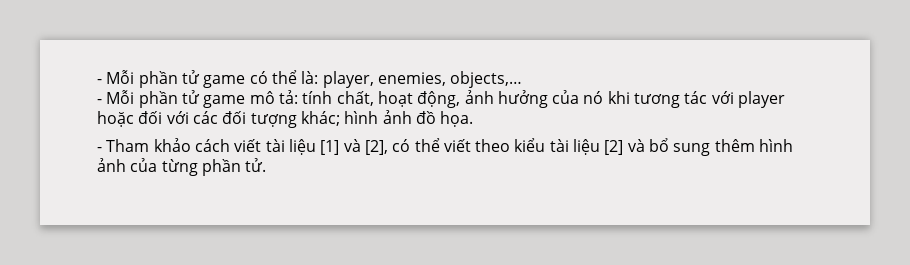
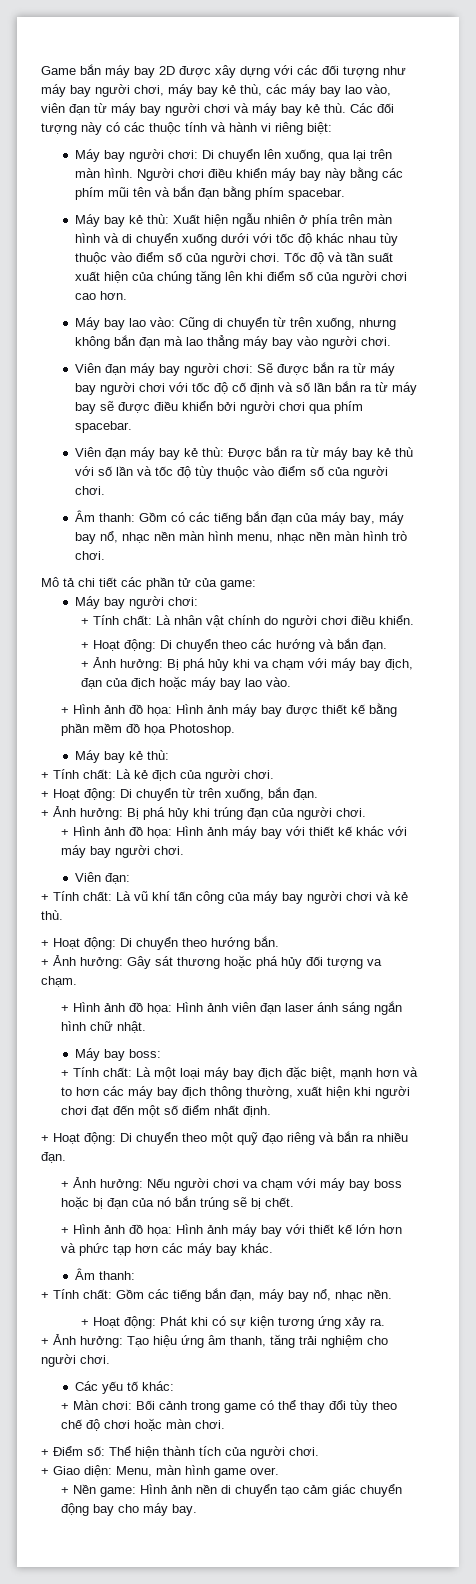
[97,70,523,88] [97,90,786,108] [97,110,474,128] [97,138,794,156] [97,158,267,176] - Mỗi phần tử game có thể là: player, enemies, objects,… // - Mỗi phần tử game mô tả: tính chất, hoạt động, ảnh hưởng của nó khi tương tác với player hoặc đối với các đối tượng khác; hình ảnh đồ họa. // - Tham khảo cách viết tài liệu [1] và [2], có thể viết theo kiểu tài liệu [2] và bổ sung thêm hình ảnh của từng phần tử. -> [41,64,406,78] [41,84,391,97] [41,103,394,116] [41,122,332,135] [75,149,393,162] [75,167,404,181] [75,186,346,200] [75,213,393,227] [75,233,399,246] [75,252,394,265] [75,270,408,284] [75,291,128,300] [75,317,397,330] [75,335,392,349] [75,362,396,376] [75,381,418,395] [75,401,364,414] [75,421,133,433] [75,446,414,460] [75,466,389,479] [75,486,106,495] [75,510,405,525] [75,531,408,544] [75,551,106,560] [41,577,256,590] [75,596,199,609] [80,615,414,628] [80,638,387,652] [80,657,413,671] [80,676,291,690] [60,703,397,717] [60,723,235,736] [75,750,170,763] [41,769,274,782] [41,787,318,801] [41,806,366,820] [60,826,407,839] [60,845,184,858] [75,872,131,884] [41,891,408,904] [41,910,63,920] [41,936,279,950] [41,955,382,969] [41,976,77,987] [60,1001,402,1015] [60,1021,146,1033] [75,1048,162,1061] [60,1066,418,1080] [60,1086,410,1099] [60,1105,271,1117] [41,1131,408,1145] [41,1152,66,1163] [60,1177,402,1191] [60,1196,294,1210] [60,1224,402,1237] [60,1243,273,1256] [75,1268,136,1280] [41,1288,392,1302] [80,1316,385,1329] [41,1334,388,1348] [41,1354,110,1367] [75,1381,175,1394] [60,1400,397,1413] [60,1418,225,1431] [41,1446,319,1459] [41,1465,279,1478] [60,1484,402,1497] [60,1503,197,1516] Game bắn máy bay 2D được xây dựng với các đối tượng như máy bay người chơi, máy bay kẻ thù, các máy bay lao vào, viên đạn từ máy bay người chơi và máy bay kẻ thù. Các đối tượng này có các thuộc tính và hành vi riêng biệt: // Máy bay người chơi: Di chuyển lên xuống, qua lại trên màn hình. Người chơi điều khiển máy bay này bằng các phím mũi tên và bắn đạn bằng phím spacebar. // Máy bay kẻ thù: Xuất hiện ngẫu nhiên ở phía trên màn hình và di chuyển xuống dưới với tốc độ khác nhau tùy thuộc vào điểm số của người chơi. Tốc độ và tần suất xuất hiện của chúng tăng lên khi điểm số của người chơi cao hơn. // Máy bay lao vào: Cũng di chuyển từ trên xuống, nhưng không bắn đạn mà lao thẳng máy bay vào người chơi. // Viên đạn máy bay người chơi: Sẽ được bắn ra từ máy bay người chơi với tốc độ cố định và số lần bắn ra từ máy bay sẽ được điều khiển bởi người chơi qua phím spacebar. // Viên đạn máy bay kẻ thù: Được bắn ra từ máy bay kẻ thù với số lần và tốc độ tùy thuộc vào điểm số của người chơi. // Âm thanh: Gồm có các tiếng bắn đạn của máy bay, máy bay nổ, nhạc nền màn hình menu, nhạc nền màn hình trò chơi. // Mô tả chi tiết các phần tử của game: // Máy bay người chơi: // + Tính chất: Là nhân vật chính do người chơi điều khiển. // + Hoạt động: Di chuyển theo các hướng và bắn đạn. // + Ảnh hưởng: Bị phá hủy khi va chạm với máy bay địch, đạn của địch hoặc máy bay lao vào. // + Hình ảnh đồ họa: Hình ảnh máy bay được thiết kế bằng phần mềm đồ họa Photoshop. // Máy bay kẻ thù: // + Tính chất: Là kẻ địch của người chơi. // + Hoạt động: Di chuyển từ trên xuống, bắn đạn. // + Ảnh hưởng: Bị phá hủy khi trúng đạn của người chơi. // + Hình ảnh đồ họa: Hình ảnh máy bay với thiết kế khác với máy bay người chơi. // Viên đạn: // + Tính chất: Là vũ khí tấn công của máy bay người chơi và kẻ thù. // + Hoạt động: Di chuyển theo hướng bắn. // + Ảnh hưởng: Gây sát thương hoặc phá hủy đối tượng va chạm. // + Hình ảnh đồ họa: Hình ảnh viên đạn laser ánh sáng ngắn hình chữ nhật. // Máy bay boss: // + Tính chất: Là một loại máy bay địch đặc biệt, mạnh hơn và to hơn các máy bay địch thông thường, xuất hiện khi người chơi đạt đến một số điểm nhất định. // + Hoạt động: Di chuyển theo một quỹ đạo riêng và bắn ra nhiều đạn. // + Ảnh hưởng: Nếu người chơi va chạm với máy bay boss hoặc bị đạn của nó bắn trúng sẽ bị chết. // + Hình ảnh đồ họa: Hình ảnh máy bay với thiết kế lớn hơn và phức tạp hơn các máy bay khác. // Âm thanh: // + Tính chất: Gồm các tiếng bắn đạn, máy bay nổ, nhạc nền. // + Hoạt động: Phát khi có sự kiện tương ứng xảy ra. // + Ảnh hưởng: Tạo hiệu ứng âm thanh, tăng trải nghiệm cho người chơi. // Các yếu tố khác: // + Màn chơi: Bối cảnh trong game có thể thay đổi tùy theo chế độ chơi hoặc màn chơi. // + Điểm số: Thể hiện thành tích của người chơi. // + Giao diện: Menu, màn hình game over. // + Nền game: Hình ảnh nền di chuyển tạo cảm giác chuyển động bay cho máy bay.

